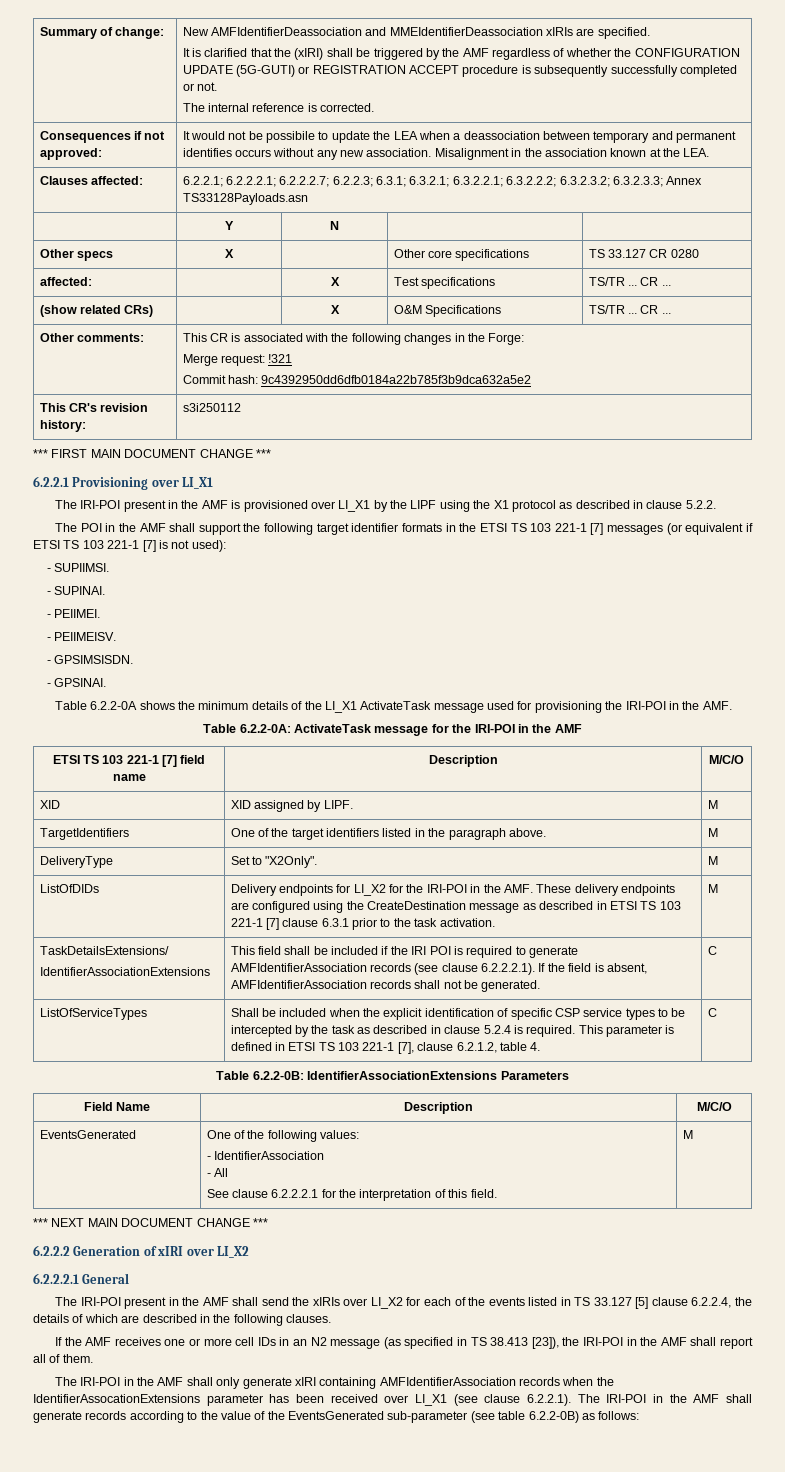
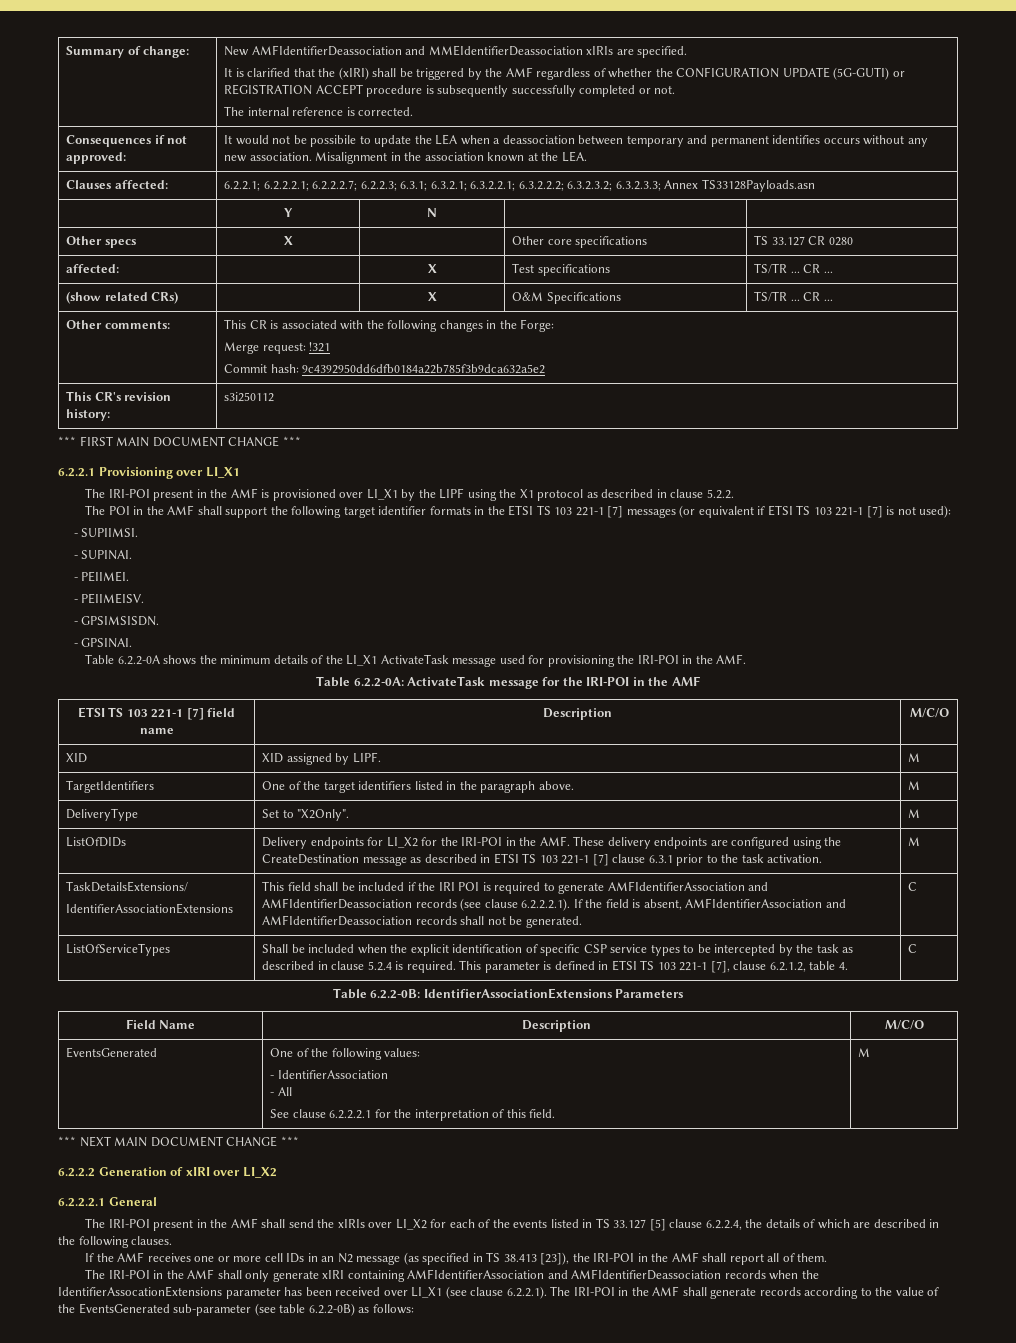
(367, 967) none -> [748,882,769,891] [262,898,413,909] and AMFIdentifierDeassociation
(367, 984) none -> [825,899,846,908] [262,915,413,926] and AMFIdentifierDeassociation
(516, 1381) none -> [547,1269,722,1280] and AMFIdentifierDeassociation

